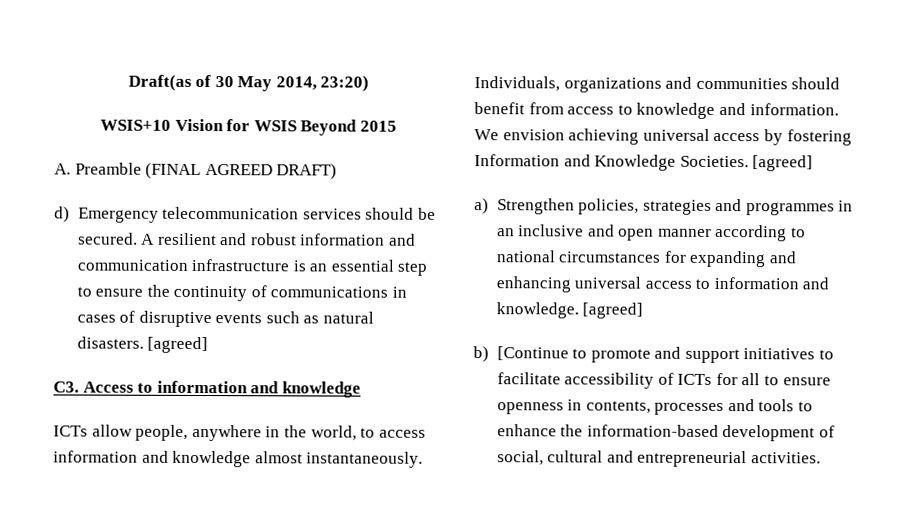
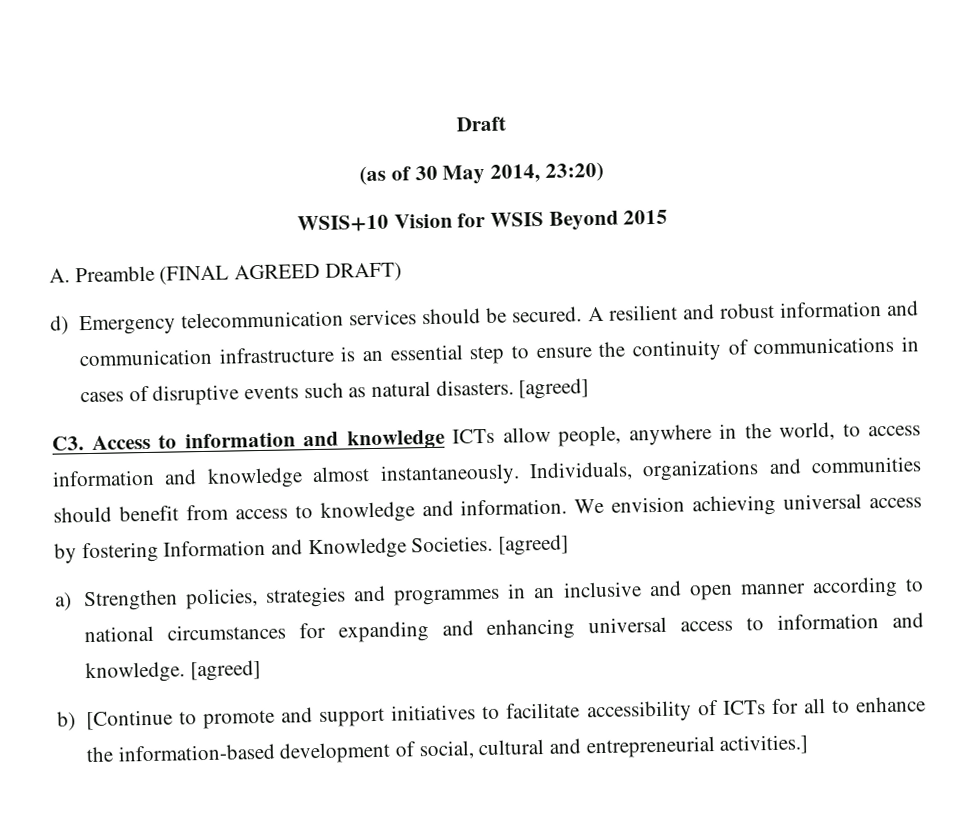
[127,74,192,91] Draft(as -> [455,116,506,132] [359,165,387,186] Draft // (as
(361, 389) // -> (445, 439) none
[782,377,831,386] [496,399,814,416] ensure openness in contents, processes and tools to -> (850, 706) none
[750,452,821,464] activities. -> [719,734,809,755] activities.]

